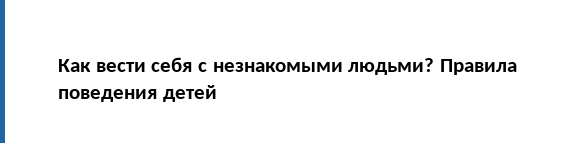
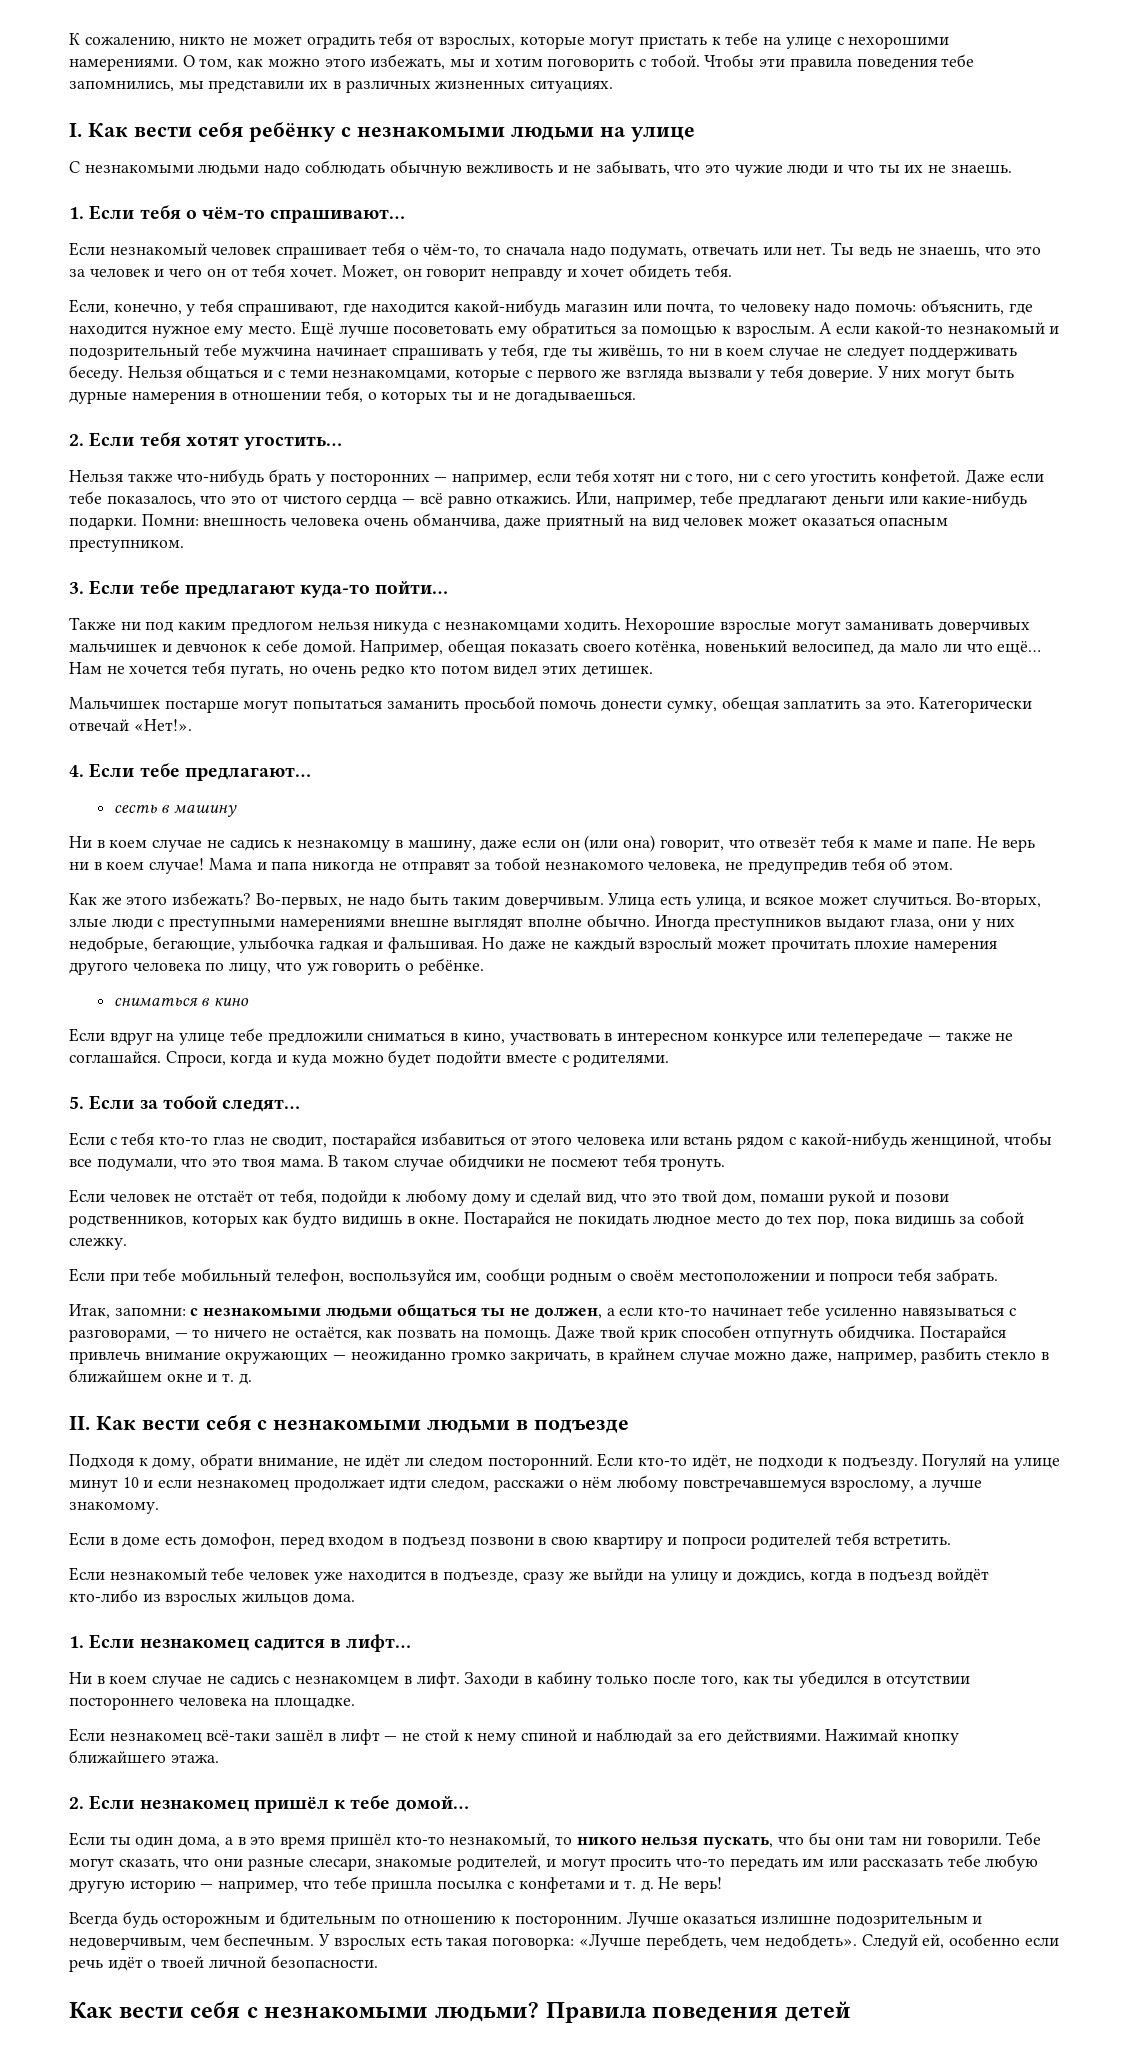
(58, 65) none -> [69,32,950,49] [69,54,975,71] [69,80,614,93] [69,122,695,142] [69,160,1012,177] [69,205,406,223] [69,242,1041,259] [69,264,732,281] [69,299,1033,316] [69,321,1060,338] [69,343,1018,360] [69,365,1014,382] [69,387,637,404] [69,432,343,450] [69,469,1044,486] [69,491,1028,508] [69,513,949,530] [69,539,184,552] [69,580,449,598] [69,617,1031,634] [69,639,1042,656] [69,661,653,678] [69,696,1033,713] [69,719,192,731] [69,763,311,781] [113,804,238,817] [69,835,1036,852] [69,857,954,874] [69,892,1042,909] [69,914,1015,931] [69,936,998,953] [69,958,484,975] [113,997,250,1006] [69,1028,1014,1045] [69,1050,670,1067] [69,1095,301,1112] [69,1132,1053,1149] [69,1154,726,1171] [69,1189,949,1206] [69,1211,1025,1228] [69,1237,127,1250] [69,1268,998,1285] [69,1303,1016,1320] [69,1325,1006,1342] [69,1347,1049,1364] [69,1369,252,1385] [69,1415,629,1433] [69,1453,1060,1470] [69,1475,982,1492] [69,1502,159,1514] [69,1532,952,1549] [69,1567,990,1584] [69,1589,355,1606] [69,1634,412,1652] [69,1671,970,1688] [69,1697,356,1710] [69,1728,960,1745] [69,1750,219,1764] [69,1795,469,1813] [69,1832,1042,1849] [69,1854,1039,1871] [69,1876,723,1893] [69,1911,983,1928] [69,1933,1059,1950] [69,1955,378,1972] К сожалению, никто не может оградить тебя от взрослых, которые могут пристать к тебе на улице с нехорошими намерениями. О том, как можно этого избежать, мы и хотим поговорить с тобой. Чтобы эти правила поведения тебе запомнились, мы представили их в различных жизненных ситуациях. // І. Как вести себя ребёнку с незнакомыми людьми на улице // С незнакомыми людьми надо соблюдать обычную вежливость и не забывать, что это чужие люди и что ты их не знаешь. // 1. Если тебя о чём-то спрашивают… // Если незнакомый человек спрашивает тебя о чём-то, то сначала надо подумать, отвечать или нет. Ты ведь не знаешь, что это за человек и чего он от тебя хочет. Может, он говорит неправду и хочет обидеть тебя. // Если, конечно, у тебя спрашивают, где находится какой-нибудь магазин или почта, то человеку надо помочь: объяснить, где находится нужное ему место. Ещё лучше посоветовать ему обратиться за помощью к взрослым. А если какой-то незнакомый и подозрительный тебе мужчина начинает спрашивать у тебя, где ты живёшь, то ни в коем случае не следует поддерживать беседу. Нельзя общаться и с теми незнакомцами, которые с первого же взгляда вызвали у тебя доверие. У них могут быть дурные намерения в отношении тебя, о которых ты и не догадываешься. // 2. Если тебя хотят угостить… // Нельзя также что-нибудь брать у посторонних — например, если тебя хотят ни с того, ни с сего угостить конфетой. Даже если тебе показалось, что это от чистого сердца — всё равно откажись. Или, например, тебе предлагают деньги или какие-нибудь подарки. Помни: внешность человека очень обманчива, даже приятный на вид человек может оказаться опасным преступником. // 3. Если тебе предлагают куда-то пойти… // Также ни под каким предлогом нельзя никуда с незнакомцами ходить. Нехорошие взрослые могут заманивать доверчивых мальчишек и девчонок к себе домой. Например, обещая показать своего котёнка, новенький велосипед, да мало ли что ещё… Нам не хочется тебя пугать, но очень редко кто потом видел этих детишек. // Мальчишек постарше могут попытаться заманить просьбой помочь донести сумку, обещая заплатить за это. Категорически отвечай «Нет!». // 4. Если тебе предлагают… // сесть в машину // Ни в коем случае не садись к незнакомцу в машину, даже если он (или она) говорит, что отвезёт тебя к маме и папе. Не верь ни в коем случае! Мама и папа никогда не отправят за тобой незнакомого человека, не предупредив тебя об этом. // Как же этого избежать? Во-первых, не надо быть таким доверчивым. Улица есть улица, и всякое может случиться. Во-вторых, злые люди с преступными намерениями внешне выглядят вполне обычно. Иногда преступников выдают глаза, они у них недобрые, бегающие, улыбочка гадкая и фальшивая. Но даже не каждый взрослый может прочитать плохие намерения другого человека по лицу, что уж говорить о ребёнке. // сниматься в кино // Если вдруг на улице тебе предложили сниматься в кино, участвовать в интересном конкурсе или телепередаче — также не соглашайся. Спроси, когда и куда можно будет подойти вместе с родителями. // 5. Если за тобой следят… // Если с тебя кто-то глаз не сводит, постарайся избавиться от этого человека или встань рядом с какой-нибудь женщиной, чтобы все подумали, что это твоя мама. В таком случае обидчики не посмеют тебя тронуть. // Если человек не отстаёт от тебя, подойди к любому дому и сделай вид, что это твой дом, помаши рукой и позови родственников, которых как будто видишь в окне. Постарайся не покидать людное место до тех пор, пока видишь за собой слежку. // Если при тебе мобильный телефон, воспользуйся им, сообщи родным о своём местоположении и попроси тебя забрать. // Итак, запомни: с незнакомыми людьми общаться ты не должен, а если кто-то начинает тебе усиленно навязываться с разговорами, — то ничего не остаётся, как позвать на помощь. Даже твой крик способен отпугнуть обидчика. Постарайся привлечь внимание окружающих — неожиданно громко закричать, в крайнем случае можно даже, например, разбить стекло в ближайшем окне и т. д. // ІІ. Как вести себя с незнакомыми людьми в подъезде // Подходя к дому, обрати внимание, не идёт ли следом посторонний. Если кто-то идёт, не подходи к подъезду. Погуляй на улице минут 10 и если незнакомец продолжает идти следом, расскажи о нём любому повстречавшемуся взрослому, а лучше знакомому. // Если в доме есть домофон, перед входом в подъезд позвони в свою квартиру и попроси родителей тебя встретить. // Если незнакомый тебе человек уже находится в подъезде, сразу же выйди на улицу и дождись, когда в подъезд войдёт кто-либо из взрослых жильцов дома. // 1. Если незнакомец садится в лифт… // Ни в коем случае не садись с незнакомцем в лифт. Заходи в кабину только после того, как ты убедился в отсутствии постороннего человека на площадке. // Если незнакомец всё-таки зашёл в лифт — не стой к нему спиной и наблюдай за его действиями. Нажимай кнопку ближайшего этажа. // 2. Если незнакомец пришёл к тебе домой… // Если ты один дома, а в это время пришёл кто-то незнакомый, то никого нельзя пускать, что бы они там ни говорили. Тебе могут сказать, что они разные слесари, знакомые родителей, и могут просить что-то передать им или рассказать тебе любую другую историю — например, что тебе пришла посылка с конфетами и т. д. Не верь! // Всегда будь осторожным и бдительным по отношению к посторонним. Лучше оказаться излишне подозрительным и недоверчивым, чем беспечным. У взрослых есть такая поговорка: «Лучше перебдеть, чем недобдеть». Следуй ей, особенно если речь идёт о твоей личной безопасности. //

